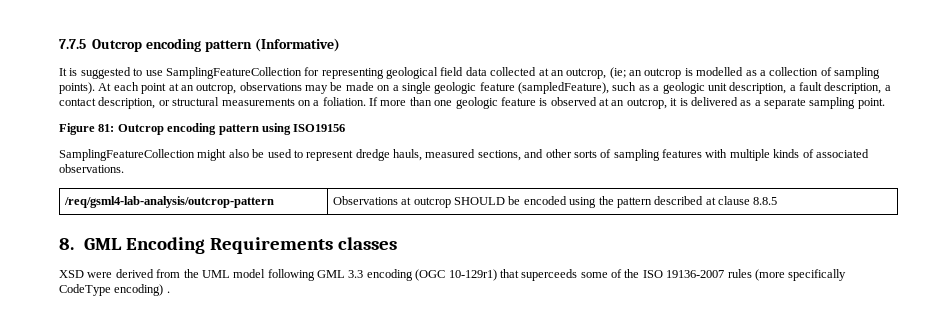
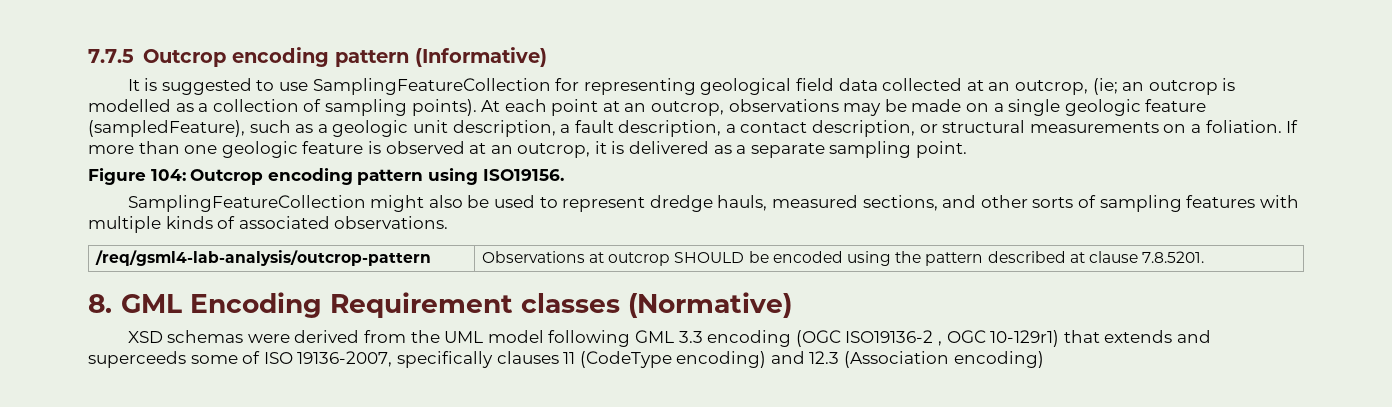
[98,124,115,132] 81: -> [150,169,186,181] 104:
[293,124,346,132] ISO19156 -> [482,169,564,181] ISO19156.
[753,197,778,205] 8.8.5 -> [1142,251,1205,263] 7.8.5201.
[209,237,333,254] Requirements -> [329,292,513,318] Requirement
(397, 243) none -> [627,292,792,318] (Normative)
(84, 274) none -> [167,330,244,343] schemas
[448,269,847,281] [59,284,170,296] 10-129r1) that superceeds some of the ISO 19136-2007 rules (more specifically CodeType encoding) . -> [845,330,1211,347] [88,351,1044,368] ISO19136-2 , OGC 10-129r1) that extends and superceeds some of ISO 19136-2007, specifically clauses 11 (CodeType encoding) and 12.3 (Association encoding)

